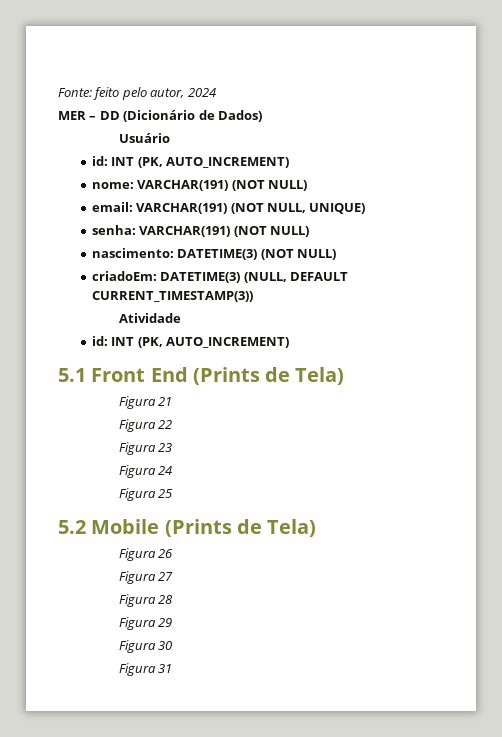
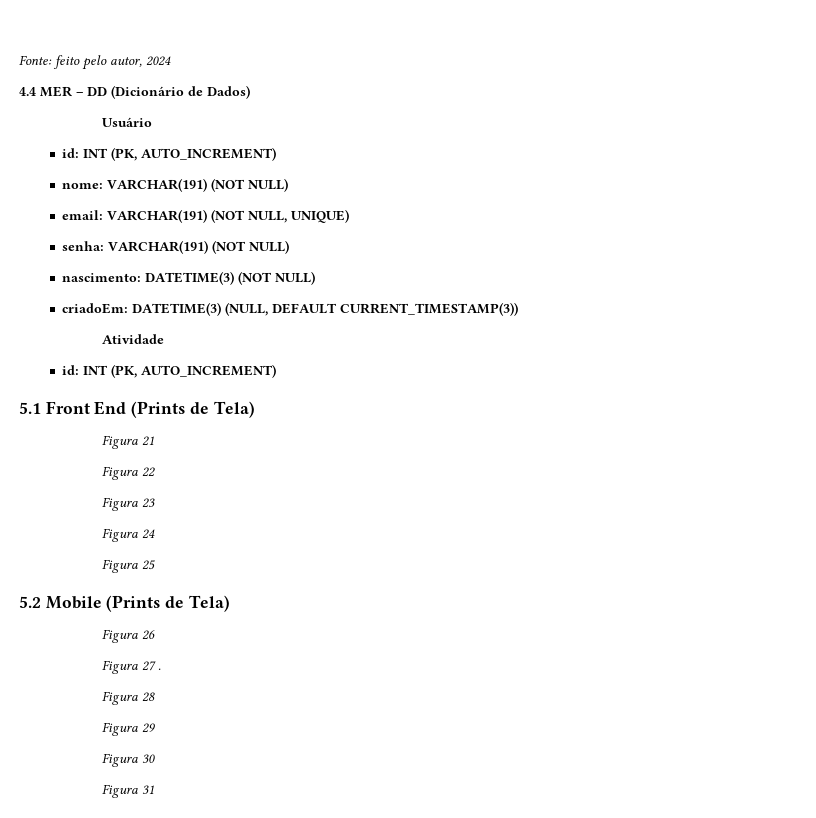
(216, 92) none -> [19,87,36,96] 4.4
(174, 576) none -> [158,668,162,670] .

